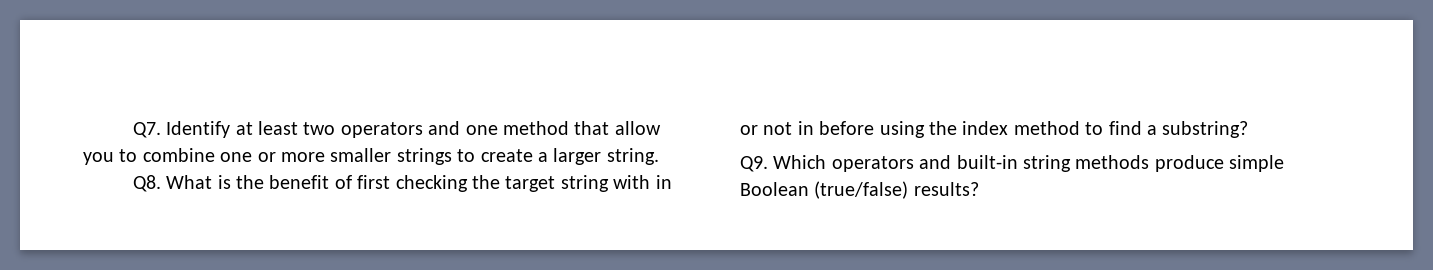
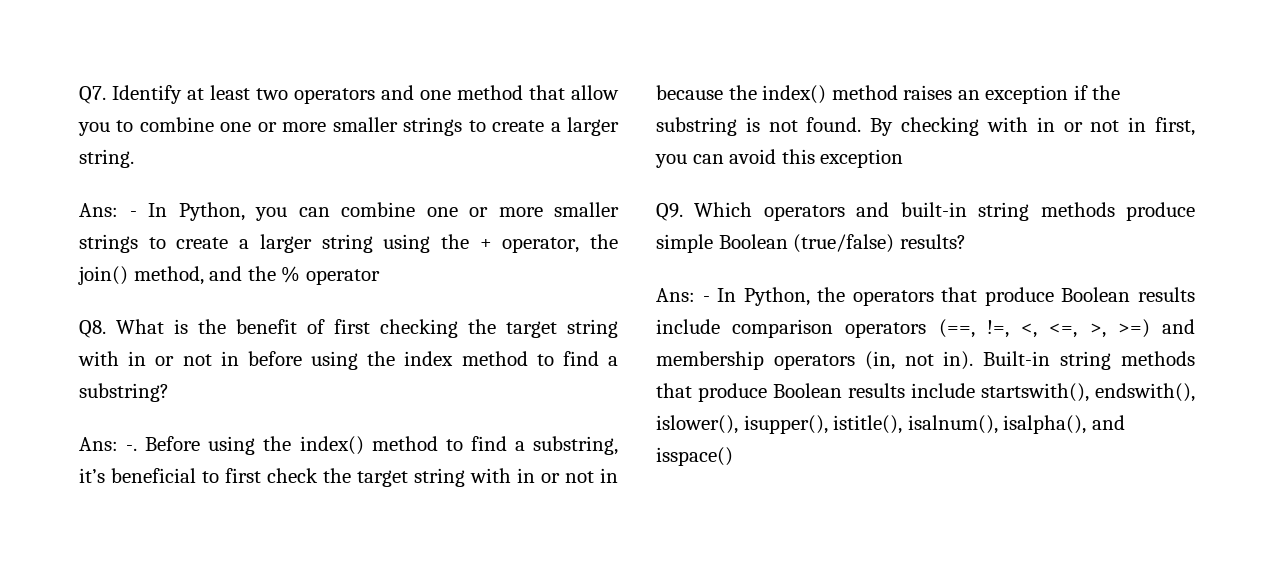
(659, 156) none -> [79,202,619,221] [79,234,618,253] [78,266,380,285] // Ans: - In Python, you can combine one or more smaller strings to create a larger string using the + operator, the join() method, and the % operator
(1249, 129) none -> [79,436,619,455] [79,468,618,487] [656,85,1121,104] [656,117,1195,136] [655,149,904,168] // Ans: -. Before using the index() method to find a substring, it’s beneficial to first check the target string with in or not in because the index() method raises an exception if the substring is not found. By checking with in or not in first, you can avoid this exception
(979, 189) none -> [656,287,1195,306] [656,319,1195,338] [656,351,1195,370] [656,383,1195,402] [656,415,1125,434] [656,447,733,466] // Ans: - In Python, the operators that produce Boolean results include comparison operators (==, !=, <, <=, >, >=) and membership operators (in, not in). Built-in string methods that produce Boolean results include startswith(), endswith(), islower(), isupper(), istitle(), isalnum(), isalpha(), and isspace()

